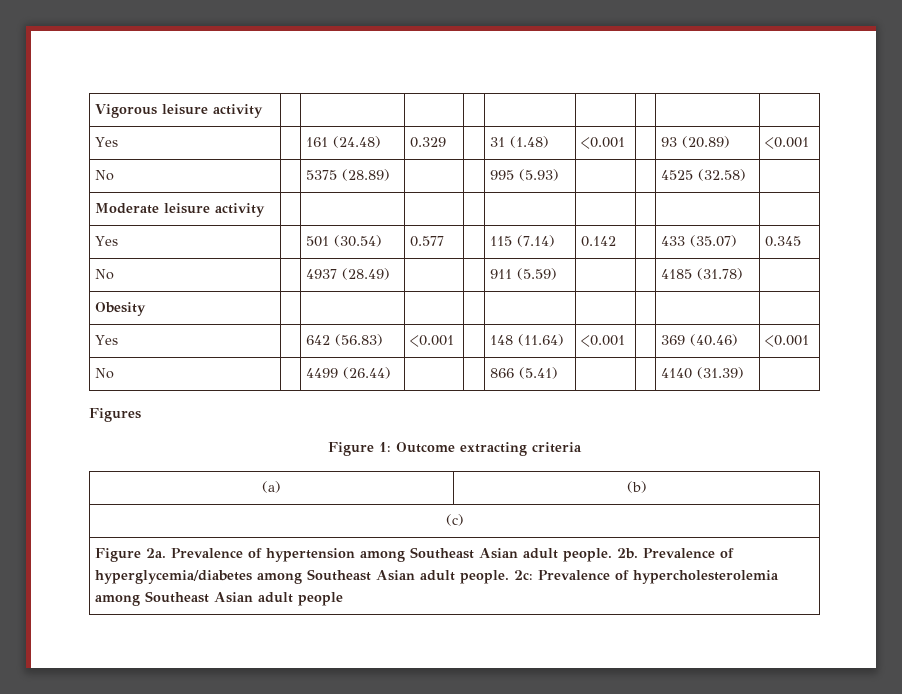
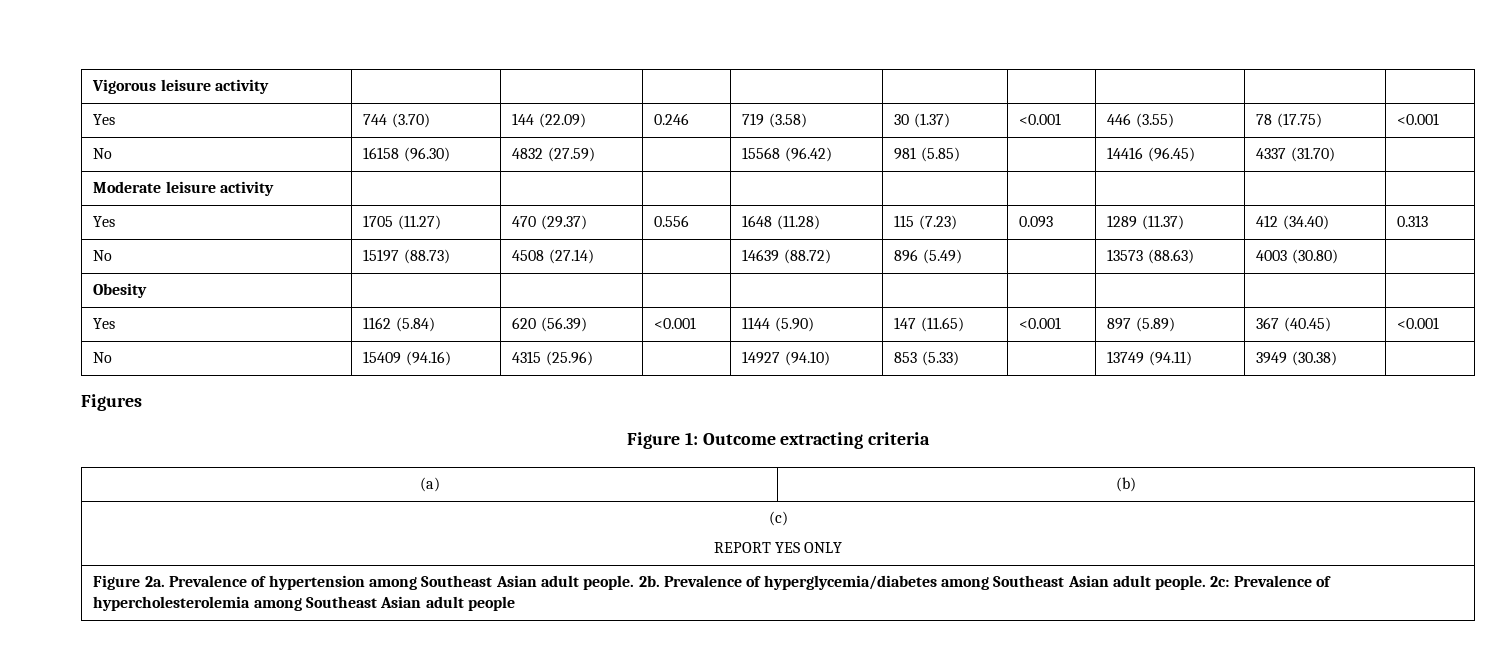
[305,136,381,148] [409,137,446,148] [489,136,549,148] [580,137,625,149] [660,136,730,148] [764,137,809,149] [94,170,114,181] [305,169,390,181] [489,169,559,181] [660,169,746,181] [94,203,265,217] [94,236,118,246] [305,235,382,247] [409,236,444,247] [489,235,555,247] [580,236,616,247] [660,235,737,247] [764,236,801,247] [94,269,114,280] [305,268,390,280] [489,268,557,280] [660,268,743,280] [94,302,146,316] [94,335,118,345] [305,334,383,346] [409,335,454,347] [489,334,564,346] [580,335,625,347] [660,334,738,346] [764,335,809,347] [94,368,114,379] [305,367,391,379] [489,367,558,379] [660,367,744,379] | 161 (24.48) | 0.329 | | 31 (1.48) | <0.001 | | 93 (20.89) | <0.001 // No | | 5375 (28.89) | | | 995 (5.93) | | | 4525 (32.58) | // Moderate leisure activity | | | | | | | | | // Yes | | 501 (30.54) | 0.577 | | 115 (7.14) | 0.142 | | 433 (35.07) | 0.345 // No | | 4937 (28.49) | | | 911 (5.59) | | | 4185 (31.78) | // Obesity | | | | | | | | | // Yes | | 642 (56.83) | <0.001 | | 148 (11.64) | <0.001 | | 369 (40.46) | <0.001 // No | | 4499 (26.44) | | | 866 (5.41) | | | 4140 (31.39) -> [363,113,430,128] [512,113,586,128] [654,113,690,125] [742,113,807,128] [894,113,950,128] [1019,113,1062,125] [1107,113,1174,128] [1256,113,1322,128] [1397,113,1440,125] [93,148,113,159] [363,147,450,162] [512,147,595,162] [742,147,832,162] [894,147,960,162] [1107,147,1195,162] [1256,147,1335,162] [93,181,275,196] [93,216,116,227] [363,215,441,230] [512,215,587,230] [654,215,690,227] [742,215,820,230] [894,215,957,230] [1019,216,1054,228] [1107,215,1184,230] [1256,215,1329,230] [1397,215,1429,227] [93,250,113,261] [363,249,450,264] [512,249,594,264] [742,249,831,264] [894,249,962,264] [1107,249,1194,264] [1256,249,1338,264] [93,283,148,298] [93,318,116,329] [363,317,435,332] [512,317,587,332] [654,317,697,329] [742,317,814,332] [894,317,964,332] [1019,317,1062,329] [1107,317,1175,332] [1256,317,1331,332] [1397,317,1440,329] [93,352,113,363] [363,351,451,366] [512,351,593,366] [742,351,830,366] [894,351,959,366] [1107,351,1192,366] [1256,351,1337,366] 744 (3.70) | 144 (22.09) | 0.246 | 719 (3.58) | 30 (1.37) | <0.001 | 446 (3.55) | 78 (17.75) | <0.001 // No | 16158 (96.30) | 4832 (27.59) | | 15568 (96.42) | 981 (5.85) | | 14416 (96.45) | 4337 (31.70) | // Moderate leisure activity | | | | | | | | | // Yes | 1705 (11.27) | 470 (29.37) | 0.556 | 1648 (11.28) | 115 (7.23) | 0.093 | 1289 (11.37) | 412 (34.40) | 0.313 // No | 15197 (88.73) | 4508 (27.14) | | 14639 (88.72) | 896 (5.49) | | 13573 (88.63) | 4003 (30.80) | // Obesity | | | | | | | | | // Yes | 1162 (5.84) | 620 (56.39) | <0.001 | 1144 (5.90) | 147 (11.65) | <0.001 | 897 (5.89) | 367 (40.45) | <0.001 // No | 15409 (94.16) | 4315 (25.96) | | 14927 (94.10) | 853 (5.33) | | 13749 (94.11) | 3949 (30.38)
(464, 520) none -> [713,542,843,553] // REPORT YES ONLY

